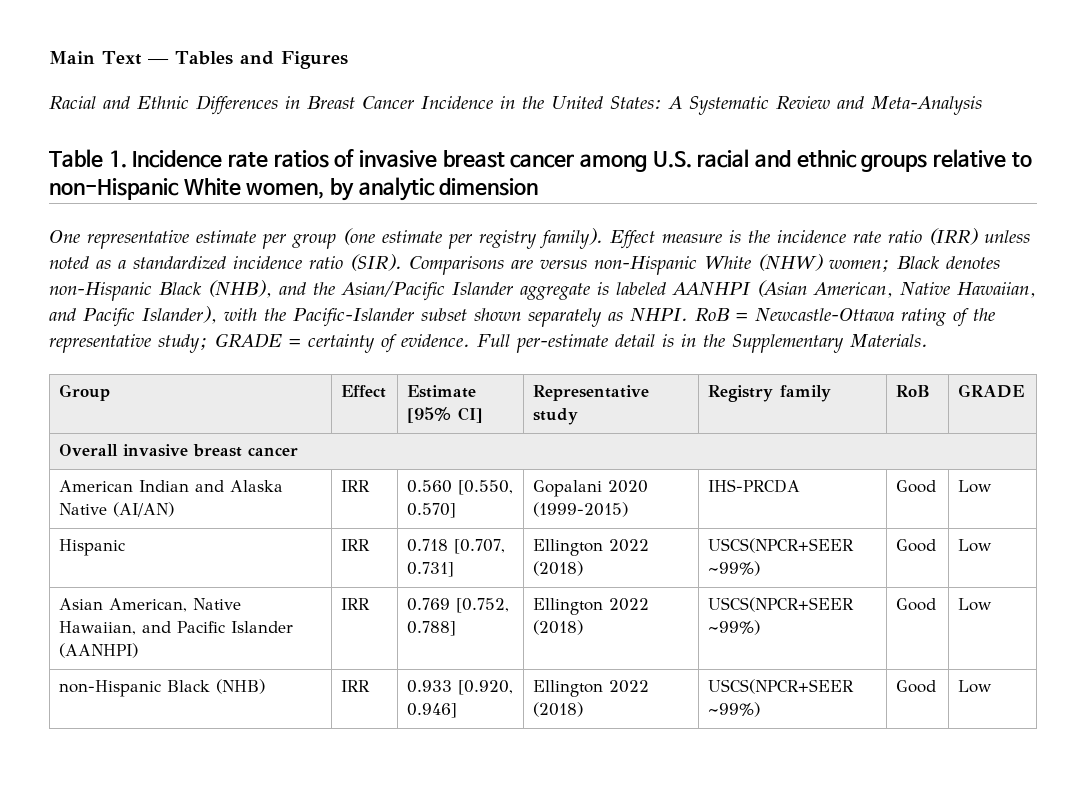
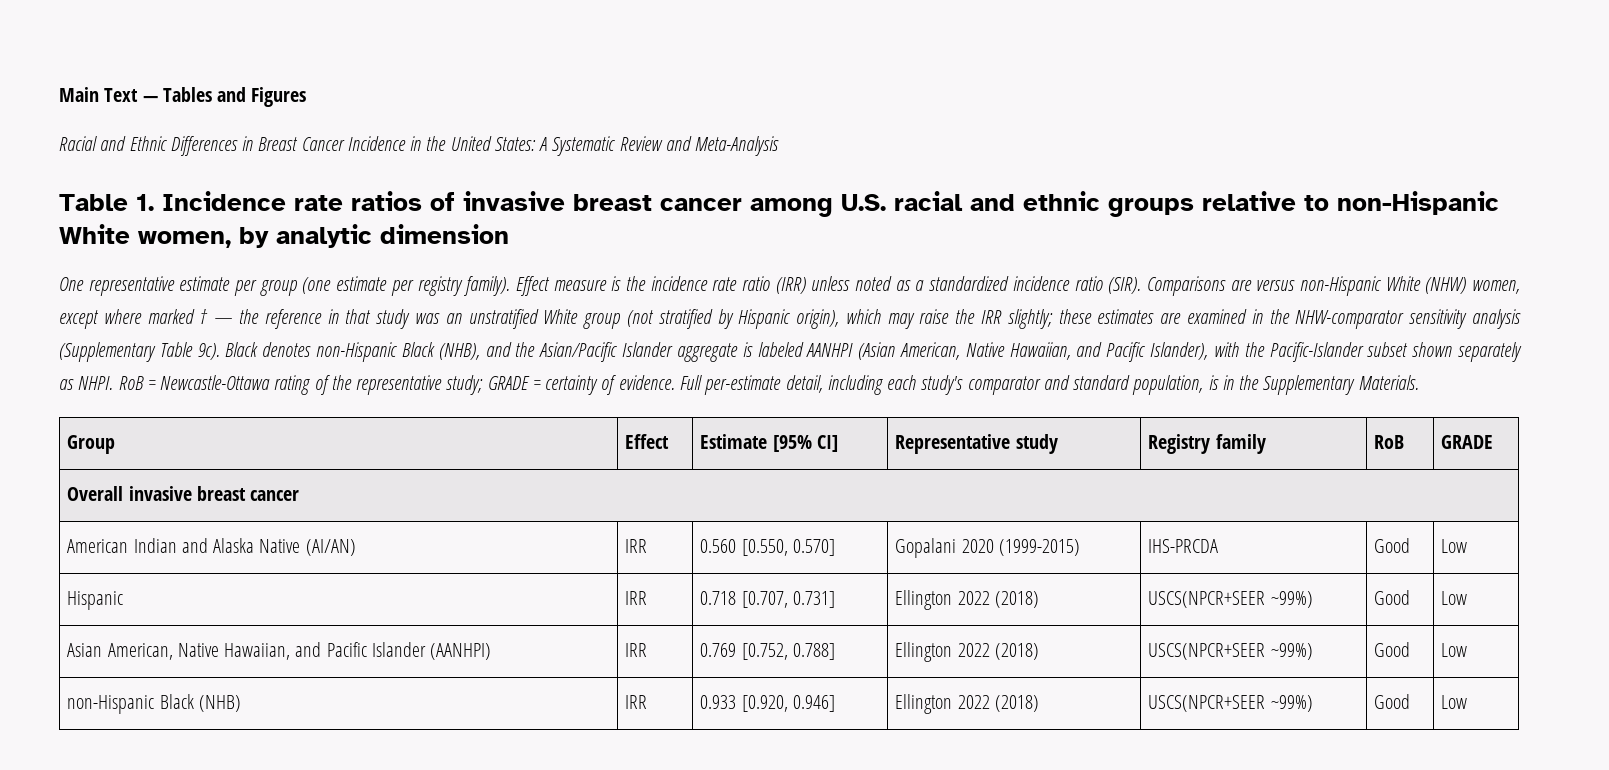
[828,259,890,272] women; -> [1472,280,1520,294] [59,309,1521,329] [59,342,220,362] women, except where marked † — the reference in that study was an unstratified White group (not stratified by Hispanic origin), which may raise the IRR slightly; these estimates are examined in the NHW-comparator sensitivity analysis (Supplementary Table 9c).
[615,334,655,347] detail -> [785,375,1204,395] detail, including each study's comparator and standard population,

